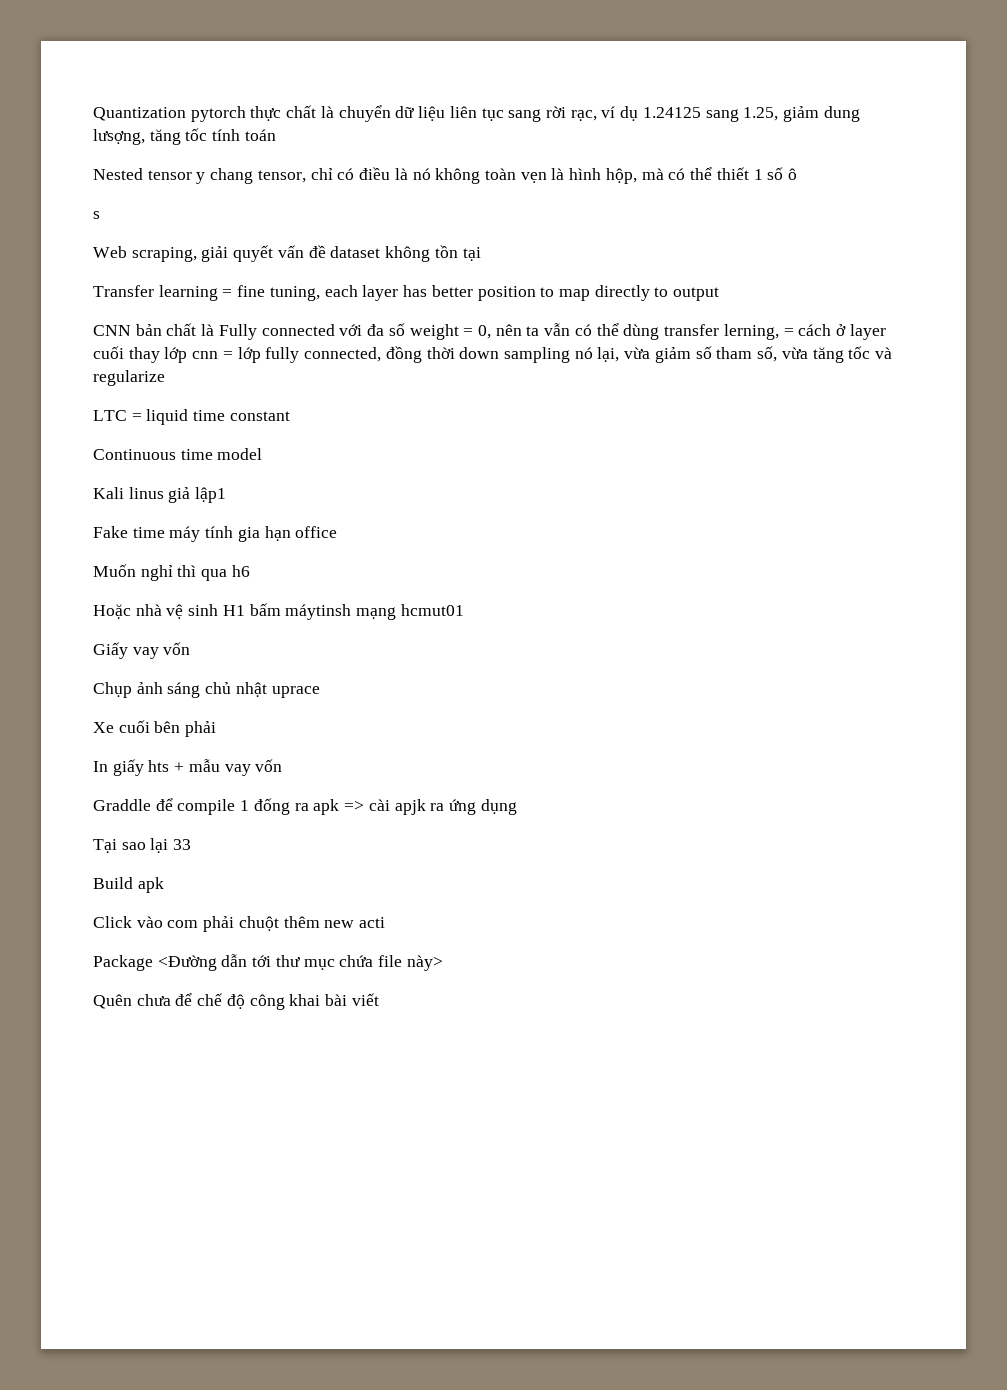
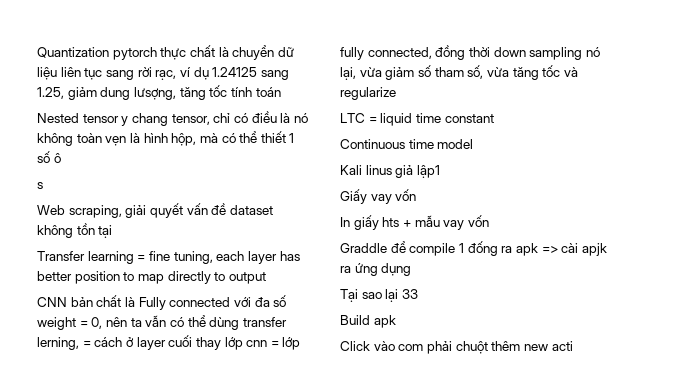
[93,526,338,542] [93,564,250,581] [93,603,464,620] [93,642,191,659] [93,682,320,698] [93,720,217,737] Fake time máy tính gia hạn office // Muốn nghỉ thì qua h6 // Hoặc nhà vệ sinh H1 bấm máytinsh mạng hcmut01 // Giấy vay vốn // Chụp ảnh sáng chủ nhật uprace // Xe cuối bên phải -> [340,189,417,204] Giấy vay vốn
[93,954,443,971] [93,993,379,1010] // Package <Đường dẫn tới thư mục chứa file này> // Quên chưa để chế độ công khai bài viết -> (573, 346) none

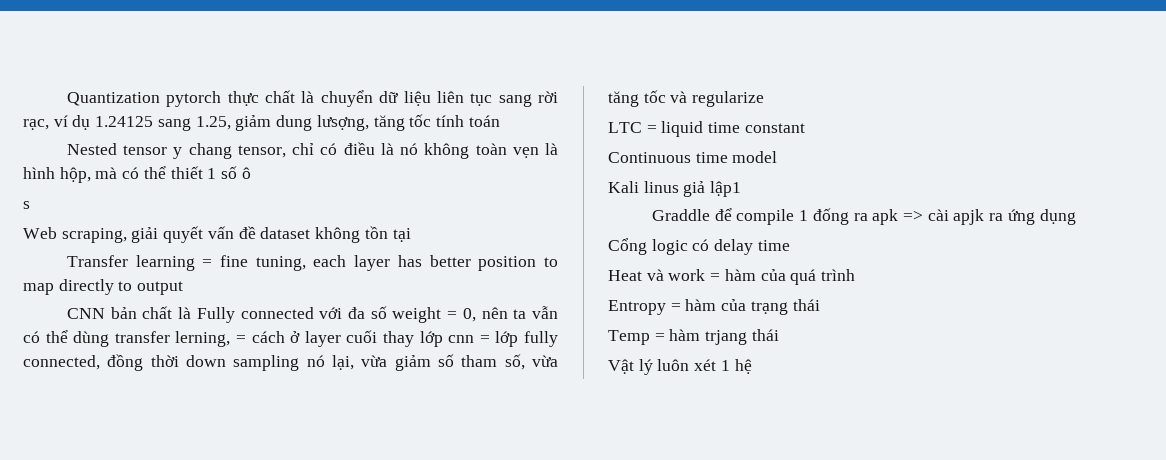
[340,189,417,204] [340,215,489,230] // Giấy vay vốn // In giấy hts + mẫu vay vốn -> (742, 189) none
[340,289,418,302] [340,315,396,328] [340,341,573,354] Tại sao lại 33 // Build apk // Click vào com phải chuột thêm new acti -> [608,238,790,255] [608,269,856,285] [608,299,820,315] [608,329,779,345] [608,359,752,375] Cổng logic có delay time // Heat và work = hàm của quá trình // Entropy = hàm của trạng thái // Temp = hàm trjang thái // Vật lý luôn xét 1 hệ

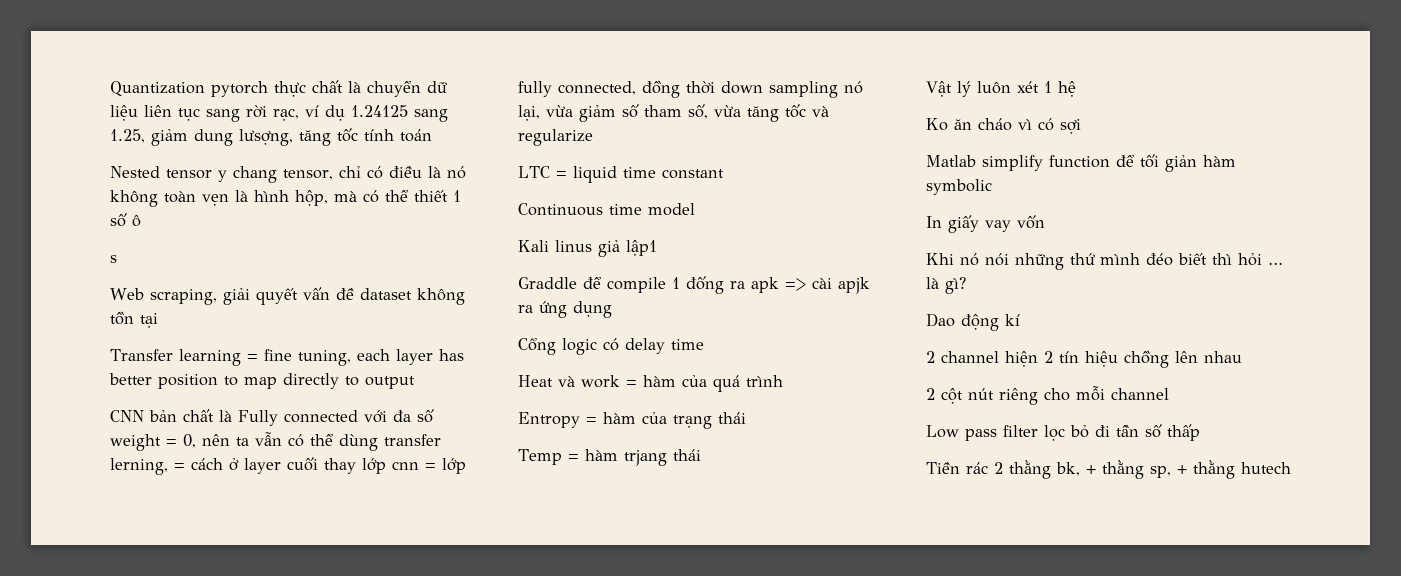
(752, 366) none -> [926,118,1081,134] [926,154,1236,172] [926,179,992,195] [926,215,1045,233] [926,253,1283,270] [926,277,966,294] [926,313,1020,331] [926,350,1242,368] [926,386,1169,405] [926,424,1200,441] [926,460,1291,479] // Ko ăn cháo vì có sợi // Matlab simplify function để tối giản hàm symbolic // In giấy vay vốn // Khi nó nói những thứ mình đéo biết thì hỏi … là gì? // Dao động kí // 2 channel hiện 2 tín hiệu chồng lên nhau // 2 cột nút riêng cho mỗi channel // Low pass filter lọc bỏ đi tần số thấp // Tiền rác 2 thằng bk, + thằng sp, + thằng hutech

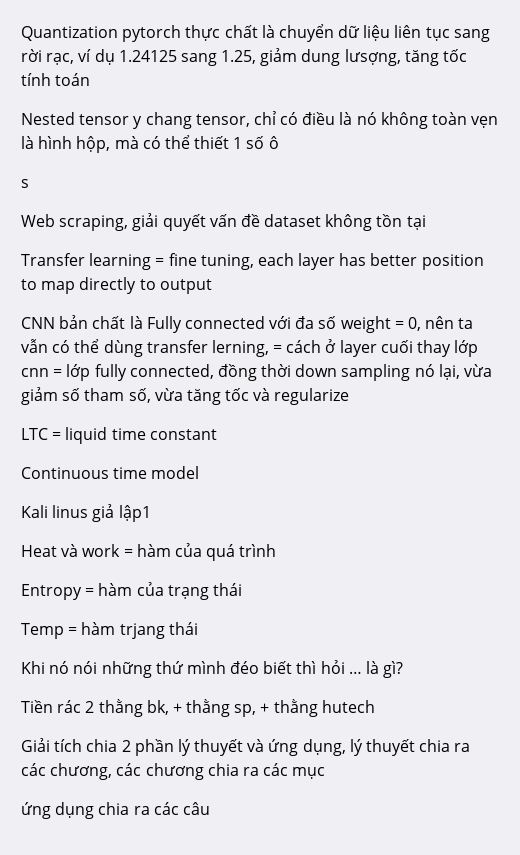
[518,276,870,294] [518,301,612,318] [518,338,704,355] // Graddle để compile 1 đống ra apk => cài apjk ra ứng dụng // Cổng logic có delay time -> (151, 513) none
[926,81,1076,97] [926,118,1081,134] [926,154,1236,172] [926,179,992,195] [926,215,1045,233] // Vật lý luôn xét 1 hệ // Ko ăn cháo vì có sợi // Matlab simplify function để tối giản hàm symbolic // In giấy vay vốn -> (198, 628) none
[926,313,1020,331] [926,350,1242,368] [926,386,1169,405] [926,424,1200,441] // Dao động kí // 2 channel hiện 2 tín hiệu chồng lên nhau // 2 cột nút riêng cho mỗi channel // Low pass filter lọc bỏ đi tần số thấp -> (404, 669) none
(1291, 468) none -> [21,738,471,756] [21,763,326,780] [21,802,210,819] // Giải tích chia 2 phần lý thuyết và ứng dụng, lý thuyết chia ra các chương, các chương chia ra các mục // ứng dụng chia ra các câu

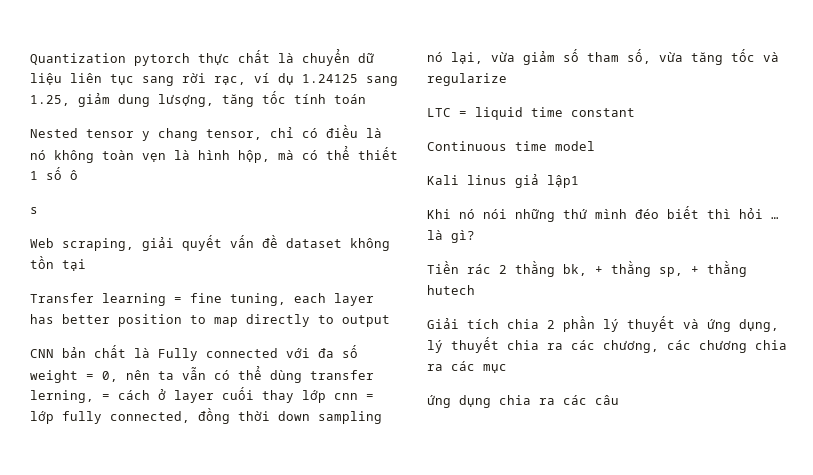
[21,543,277,561] [21,582,242,600] [21,622,198,639] // Heat và work = hàm của quá trình // Entropy = hàm của trạng thái // Temp = hàm trjang thái -> (579, 181) none

